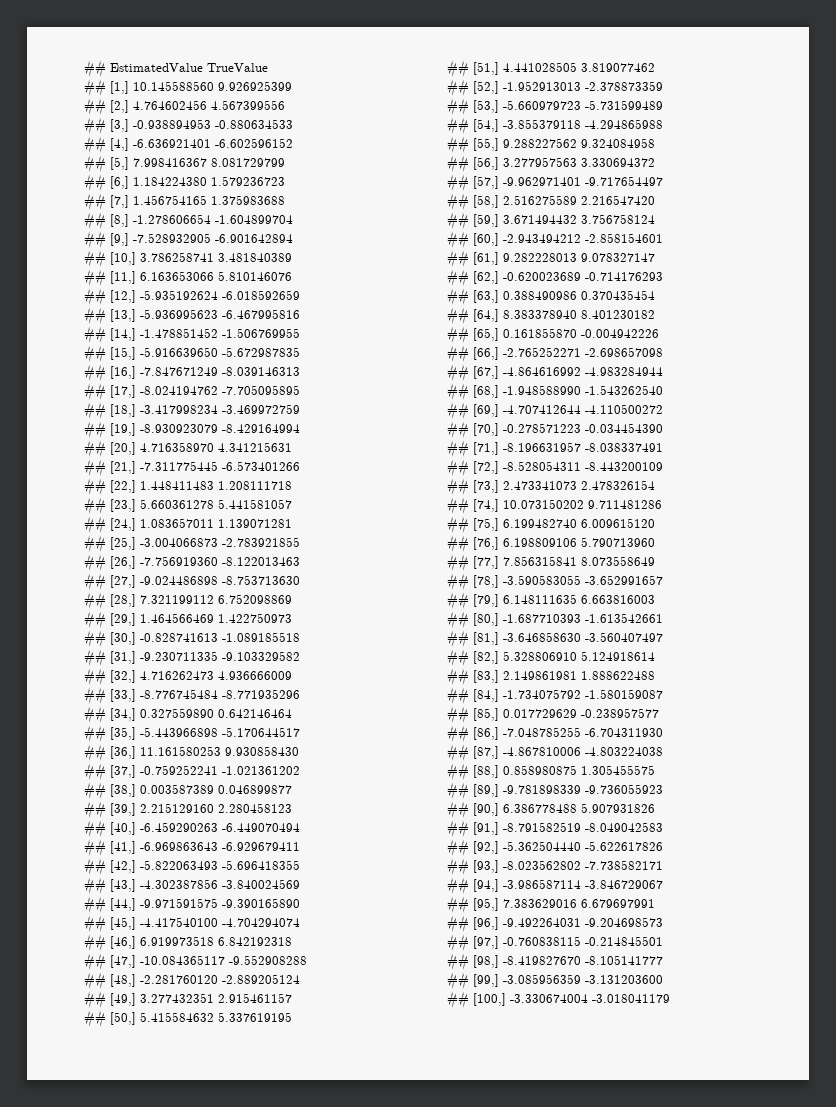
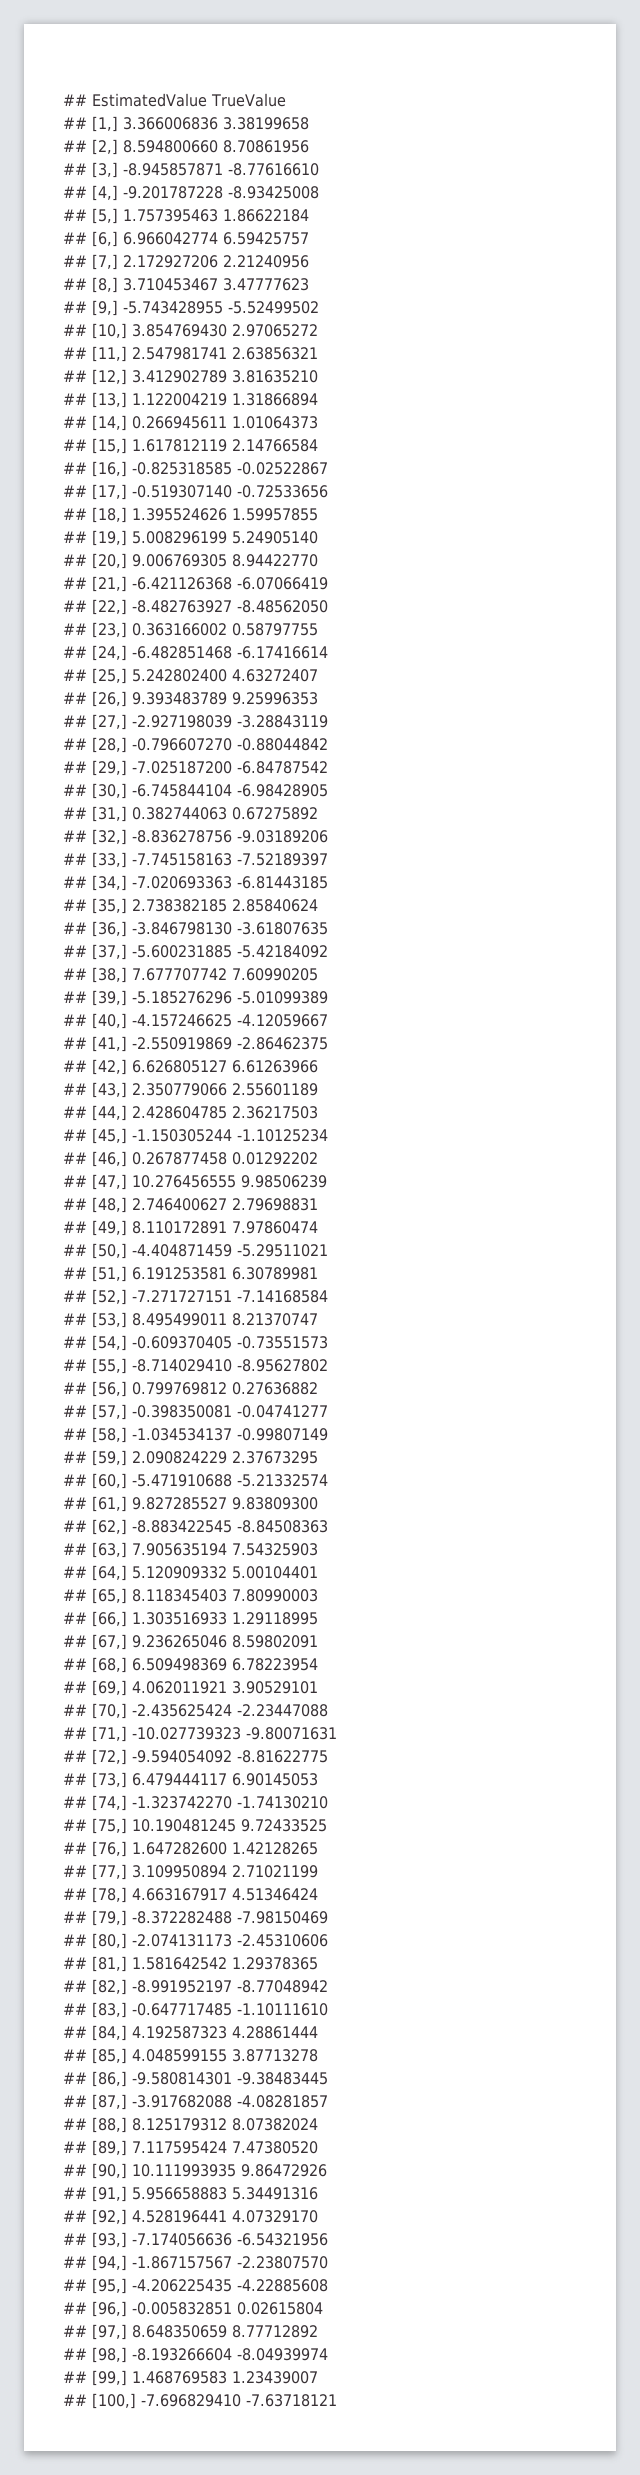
[133,81,292,91] 10.145588560 9.926925399 -> [123,117,309,130] 3.366006836 3.38199658
[133,100,285,110] 4.764602456 4.567399556 -> [123,140,309,153] 8.594800660 8.70861956
[133,119,293,129] -0.938894953 -0.880634533 -> [123,163,319,176] -8.945857871 -8.77616610
[133,138,293,148] -6.636921401 -6.602596152 -> [123,186,319,199] -9.201787228 -8.93425008
[133,158,285,167] 7.998416367 8.081729799 -> [123,209,309,222] 1.757395463 1.86622184
[133,176,285,186] 1.184224380 1.579236723 -> [123,232,309,245] 6.966042774 6.59425757
[133,195,285,205] 1.456754165 1.375983688 -> [123,255,309,268] 2.172927206 2.21240956
[133,214,293,224] -1.278606654 -1.604899704 -> [123,278,309,291] 3.710453467 3.47777623
[133,233,293,243] -7.528932905 -6.901642894 -> [123,301,319,314] -5.743428955 -5.52499502
[140,252,292,262] 3.786258741 3.481840389 -> [132,324,318,337] 3.854769430 2.97065272
[140,271,292,281] 6.163653066 5.810146076 -> [132,347,318,360] 2.547981741 2.63856321
[140,290,300,300] -5.935192624 -6.018592659 -> [132,370,318,383] 3.412902789 3.81635210
[140,309,300,319] -5.936995623 -6.467995816 -> [132,393,318,406] 1.122004219 1.31866894
[140,328,300,338] -1.478851452 -1.506769955 -> [132,416,318,429] 0.266945611 1.01064373
[140,347,300,357] -5.916639650 -5.672987835 -> [132,439,318,452] 1.617812119 2.14766584
[140,367,300,376] -7.847671249 -8.039146313 -> [132,462,328,475] -0.825318585 -0.02522867
[140,385,300,395] -8.024194762 -7.705095895 -> [132,485,328,498] -0.519307140 -0.72533656
[140,404,300,414] -3.417998234 -3.469972759 -> [132,508,318,521] 1.395524626 1.59957855
[140,424,300,433] -8.930923079 -8.429164994 -> [132,531,318,544] 5.008296199 5.24905140
[140,442,292,452] 4.716358970 4.341215631 -> [132,554,318,567] 9.006769305 8.94422770
[140,461,300,471] -7.311775445 -6.573401266 -> [132,577,328,590] -6.421126368 -6.07066419
[140,481,292,490] 1.448411483 1.208111718 -> [132,600,328,613] -8.482763927 -8.48562050
[140,499,292,509] 5.660361278 5.441581057 -> [132,623,318,636] 0.363166002 0.58797755
[140,518,292,528] 1.083657011 1.139071281 -> [132,646,328,659] -6.482851468 -6.17416614
[140,537,300,547] -3.004066873 -2.783921855 -> [132,669,318,682] 5.242802400 4.63272407
[140,556,300,566] -7.756919360 -8.122013463 -> [132,692,318,705] 9.393483789 9.25996353
[140,575,300,585] -9.024486898 -8.753713630 -> [132,715,328,728] -2.927198039 -3.28843119
[140,594,292,604] 7.321199112 6.752098869 -> [132,738,328,751] -0.796607270 -0.88044842
[140,613,292,623] 1.464566469 1.422750973 -> [132,761,328,774] -7.025187200 -6.84787542
[140,632,300,642] -0.828741613 -1.089185518 -> [132,784,328,797] -6.745844104 -6.98428905
[140,651,300,661] -9.230711335 -9.103329582 -> [132,807,318,820] 0.382744063 0.67275892
[140,671,292,680] 4.716262473 4.936666009 -> [132,830,328,843] -8.836278756 -9.03189206
[140,689,300,699] -8.776745484 -8.771935296 -> [132,853,328,866] -7.745158163 -7.52189397
[140,708,292,718] 0.327559890 0.642146464 -> [132,876,328,889] -7.020693363 -6.81443185
[140,727,300,737] -5.443966898 -5.170644517 -> [132,899,318,912] 2.738382185 2.85840624
[140,746,299,756] 11.161580253 9.930858430 -> [132,922,328,935] -3.846798130 -3.61807635
[140,765,300,775] -0.759252241 -1.021361202 -> [132,945,328,958] -5.600231885 -5.42184092
[140,784,292,794] 0.003587389 0.046899877 -> [132,968,318,981] 7.677707742 7.60990205
[140,803,292,813] 2.215129160 2.280458123 -> [132,991,328,1004] -5.185276296 -5.01099389
[140,822,300,832] -6.459290263 -6.449070494 -> [132,1014,328,1027] -4.157246625 -4.12059667
[140,842,300,851] -6.969863643 -6.929679411 -> [132,1037,328,1050] -2.550919869 -2.86462375
[140,860,300,870] -5.822063493 -5.696418355 -> [132,1060,318,1073] 6.626805127 6.61263966
[140,879,300,889] -4.302387856 -3.840024569 -> [132,1083,318,1096] 2.350779066 2.55601189
[140,898,300,908] -9.971591575 -9.390165890 -> [132,1106,318,1119] 2.428604785 2.36217503
[140,917,300,927] -4.417540100 -4.704294074 -> [132,1129,328,1142] -1.150305244 -1.10125234
[140,936,292,946] 6.919973518 6.842192318 -> [132,1152,318,1165] 0.267877458 0.01292202
[140,955,307,965] -10.084365117 -9.552908288 -> [132,1175,327,1188] 10.276456555 9.98506239
[140,974,300,984] -2.281760120 -2.889205124 -> [132,1198,318,1211] 2.746400627 2.79698831
[140,993,292,1003] 3.277432351 2.915461157 -> [132,1221,318,1234] 8.110172891 7.97860474
[140,1012,292,1022] 5.415584632 5.337619195 -> [132,1244,328,1257] -4.404871459 -5.29511021
[503,62,655,72] 4.441028505 3.819077462 -> [132,1267,318,1280] 6.191253581 6.30789981
[503,81,663,91] -1.952913013 -2.378873359 -> [132,1290,328,1303] -7.271727151 -7.14168584
[503,100,663,110] -5.660979723 -5.731599489 -> [132,1313,318,1326] 8.495499011 8.21370747
[503,119,663,129] -3.855379118 -4.294865988 -> [132,1336,328,1349] -0.609370405 -0.73551573
[503,138,655,148] 9.288227562 9.324084958 -> [132,1359,328,1372] -8.714029410 -8.95627802
[503,157,655,167] 3.277957563 3.330694372 -> [132,1382,318,1395] 0.799769812 0.27636882
[503,176,663,186] -9.962971401 -9.717654497 -> [132,1405,328,1418] -0.398350081 -0.04741277
[503,195,655,205] 2.516275589 2.216547420 -> [132,1428,328,1441] -1.034534137 -0.99807149
[503,214,655,224] 3.671494432 3.756758124 -> [132,1451,318,1464] 2.090824229 2.37673295
[503,233,663,243] -2.943494212 -2.858154601 -> [132,1474,328,1487] -5.471910688 -5.21332574
[503,253,655,262] 9.282228013 9.078327147 -> [132,1497,318,1510] 9.827285527 9.83809300
[503,272,663,281] -0.620023689 -0.714176293 -> [132,1520,328,1533] -8.883422545 -8.84508363
[503,290,655,300] 0.388490986 0.370435454 -> [132,1543,318,1556] 7.905635194 7.54325903
[503,310,655,319] 8.383378940 8.401230182 -> [132,1566,318,1579] 5.120909332 5.00104401
[503,328,659,338] 0.161855870 -0.004942226 -> [132,1589,318,1602] 8.118345403 7.80990003
[503,347,663,357] -2.765252271 -2.698657098 -> [132,1612,318,1625] 1.303516933 1.29118995
[503,367,663,376] -4.864616992 -4.983284944 -> [132,1635,318,1648] 9.236265046 8.59802091
[503,385,663,395] -1.948588990 -1.543262540 -> [132,1658,318,1671] 6.509498369 6.78223954
[503,404,663,414] -4.707412644 -4.110500272 -> [132,1681,318,1694] 4.062011921 3.90529101
[503,423,663,433] -0.278571223 -0.034454390 -> [132,1704,328,1717] -2.435625424 -2.23447088
[503,442,663,452] -8.196631957 -8.038337491 -> [132,1727,337,1740] -10.027739323 -9.80071631
[503,461,663,471] -8.528054311 -8.443200109 -> [132,1750,328,1763] -9.594054092 -8.81622775
[503,480,655,490] 2.473341073 2.478326154 -> [132,1773,318,1786] 6.479444117 6.90145053
[503,499,662,509] 10.073150202 9.711481286 -> [132,1796,328,1809] -1.323742270 -1.74130210
[503,518,655,528] 6.199482740 6.009615120 -> [132,1819,327,1832] 10.190481245 9.72433525
[503,537,655,547] 6.198809106 5.790713960 -> [132,1842,318,1855] 1.647282600 1.42128265
[503,556,655,566] 7.856315841 8.073558649 -> [132,1865,318,1878] 3.109950894 2.71021199
[503,575,663,585] -3.590583055 -3.652991657 -> [132,1888,318,1901] 4.663167917 4.51346424
[503,594,655,604] 6.148111635 6.663816003 -> [132,1911,328,1924] -8.372282488 -7.98150469
[503,613,663,623] -1.687710393 -1.613542661 -> [132,1934,328,1947] -2.074131173 -2.45310606
[503,632,663,642] -3.646858630 -3.560407497 -> [132,1957,318,1970] 1.581642542 1.29378365
[503,651,655,661] 5.328806910 5.124918614 -> [132,1980,328,1993] -8.991952197 -8.77048942
[503,671,655,680] 2.149861981 1.888622488 -> [132,2003,328,2016] -0.647717485 -1.10111610
[503,689,663,699] -1.734075792 -1.580159087 -> [132,2026,318,2039] 4.192587323 4.28861444
[503,708,659,718] 0.017729629 -0.238957577 -> [132,2049,318,2062] 4.048599155 3.87713278
[503,727,663,737] -7.048785255 -6.704311930 -> [132,2072,328,2085] -9.580814301 -9.38483445
[503,747,663,756] -4.867810006 -4.803224038 -> [132,2095,328,2108] -3.917682088 -4.08281857
[503,765,655,775] 0.858980875 1.305455575 -> [132,2118,318,2131] 8.125179312 8.07382024
[503,784,663,794] -9.781898339 -9.736055923 -> [132,2141,318,2154] 7.117595424 7.47380520
[503,803,655,813] 6.386778488 5.907931826 -> [132,2164,327,2177] 10.111993935 9.86472926
[503,822,663,832] -8.791582519 -8.049042583 -> [132,2187,318,2200] 5.956658883 5.34491316
[503,841,663,851] -5.362504440 -5.622617826 -> [132,2210,318,2223] 4.528196441 4.07329170
[503,860,663,870] -8.023562802 -7.738582171 -> [132,2233,328,2246] -7.174056636 -6.54321956
[503,879,663,889] -3.986587114 -3.846729067 -> [132,2256,328,2269] -1.867157567 -2.23807570
[503,899,655,908] 7.383629016 6.679697991 -> [132,2279,328,2292] -4.206225435 -4.22885608
[503,917,663,927] -9.492264031 -9.204698573 -> [132,2302,323,2315] -0.005832851 0.02615804
[503,936,663,946] -0.760838115 -0.214845501 -> [132,2325,318,2338] 8.648350659 8.77712892
[503,955,663,965] -8.419827670 -8.105141777 -> [132,2348,328,2361] -8.193266604 -8.04939974
[503,974,663,984] -3.085956359 -3.131203600 -> [132,2371,318,2384] 1.468769583 1.23439007
[510,994,670,1003] -3.330674004 -3.018041179 -> [141,2394,337,2407] -7.696829410 -7.63718121

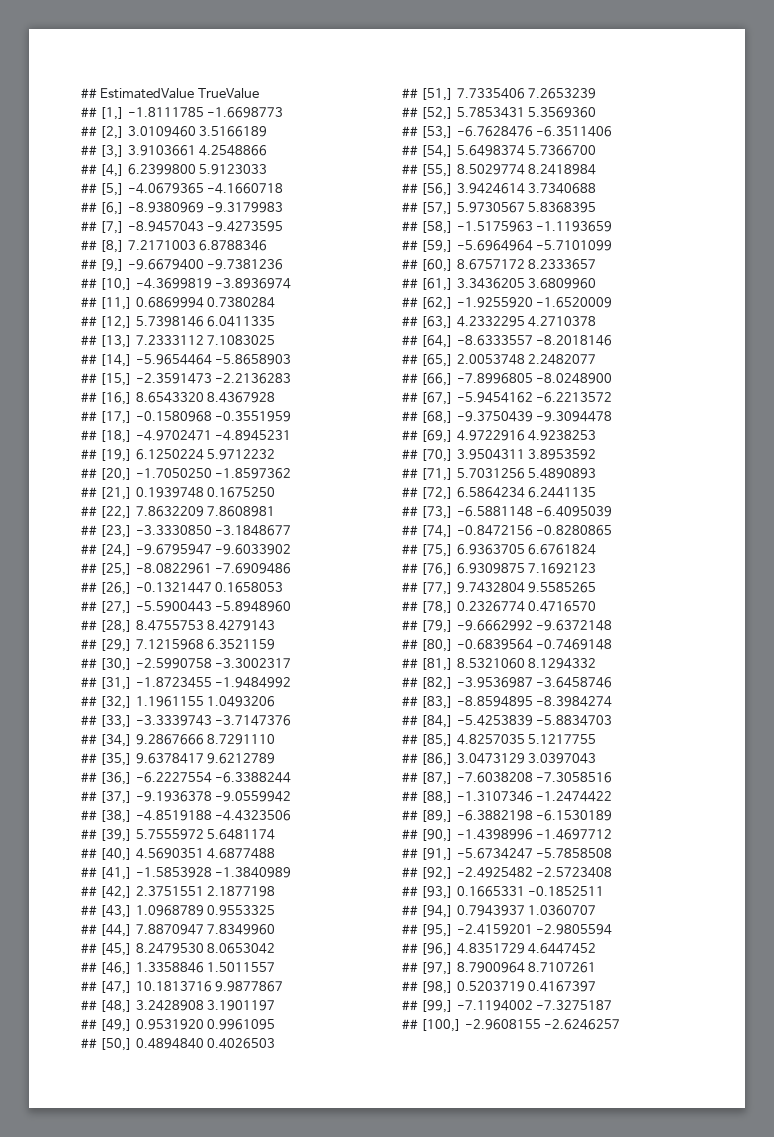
[123,117,309,130] 3.366006836 3.38199658 -> [127,107,284,118] -1.8111785 -1.6698773
[123,140,309,153] 8.594800660 8.70861956 -> [127,126,268,137] 3.0109460 3.5166189
[123,163,319,176] -8.945857871 -8.77616610 -> [127,145,268,156] 3.9103661 4.2548866
[123,186,319,199] -9.201787228 -8.93425008 -> [127,164,268,175] 6.2399800 5.9123033
[123,209,309,222] 1.757395463 1.86622184 -> [127,183,284,194] -4.0679365 -4.1660718
[123,232,309,245] 6.966042774 6.59425757 -> [127,202,284,213] -8.9380969 -9.3179983
[123,255,309,268] 2.172927206 2.21240956 -> [127,221,284,232] -8.9457043 -9.4273595
[123,278,309,291] 3.710453467 3.47777623 -> [127,240,268,251] 7.2171003 6.8788346
[123,301,319,314] -5.743428955 -5.52499502 -> [127,259,284,270] -9.6679400 -9.7381236
[132,324,318,337] 3.854769430 2.97065272 -> [135,278,292,289] -4.3699819 -3.8936974
[132,347,318,360] 2.547981741 2.63856321 -> [135,297,276,308] 0.6869994 0.7380284
[132,370,318,383] 3.412902789 3.81635210 -> [135,316,276,327] 5.7398146 6.0411335
[132,393,318,406] 1.122004219 1.31866894 -> [135,335,276,345] 7.2333112 7.1083025
[132,416,318,429] 0.266945611 1.01064373 -> [135,354,292,365] -5.9654464 -5.8658903
[132,439,318,452] 1.617812119 2.14766584 -> [135,373,292,384] -2.3591473 -2.2136283
[132,462,328,475] -0.825318585 -0.02522867 -> [135,392,276,403] 8.6543320 8.4367928
[132,485,328,498] -0.519307140 -0.72533656 -> [135,411,292,422] -0.1580968 -0.3551959
[132,508,318,521] 1.395524626 1.59957855 -> [135,430,292,441] -4.9702471 -4.8945231
[132,531,318,544] 5.008296199 5.24905140 -> [135,449,276,460] 6.1250224 5.9712232
[132,554,318,567] 9.006769305 8.94422770 -> [135,468,292,479] -1.7050250 -1.8597362
[132,577,328,590] -6.421126368 -6.07066419 -> [135,487,276,498] 0.1939748 0.1675250
[132,600,328,613] -8.482763927 -8.48562050 -> [135,506,276,517] 7.8632209 7.8608981
[132,623,318,636] 0.363166002 0.58797755 -> [135,525,292,536] -3.3330850 -3.1848677
[132,646,328,659] -6.482851468 -6.17416614 -> [135,544,292,555] -9.6795947 -9.6033902
[132,669,318,682] 5.242802400 4.63272407 -> [135,563,292,574] -8.0822961 -7.6909486
[132,692,318,705] 9.393483789 9.25996353 -> [135,582,284,593] -0.1321447 0.1658053
[132,715,328,728] -2.927198039 -3.28843119 -> [135,601,292,612] -5.5900443 -5.8948960
[132,738,328,751] -0.796607270 -0.88044842 -> [135,620,276,631] 8.4755753 8.4279143
[132,761,328,774] -7.025187200 -6.84787542 -> [135,639,276,650] 7.1215968 6.3521159
[132,784,328,797] -6.745844104 -6.98428905 -> [135,658,292,669] -2.5990758 -3.3002317
[132,807,318,820] 0.382744063 0.67275892 -> [135,677,292,688] -1.8723455 -1.9484992
[132,830,328,843] -8.836278756 -9.03189206 -> [135,696,276,707] 1.1961155 1.0493206
[132,853,328,866] -7.745158163 -7.52189397 -> [135,715,292,726] -3.3339743 -3.7147376
[132,876,328,889] -7.020693363 -6.81443185 -> [135,734,276,745] 9.2867666 8.7291110
[132,899,318,912] 2.738382185 2.85840624 -> [135,753,276,764] 9.6378417 9.6212789
[132,922,328,935] -3.846798130 -3.61807635 -> [135,772,292,783] -6.2227554 -6.3388244
[132,945,328,958] -5.600231885 -5.42184092 -> [135,791,292,802] -9.1936378 -9.0559942
[132,968,318,981] 7.677707742 7.60990205 -> [135,810,292,821] -4.8519188 -4.4323506
[132,991,328,1004] -5.185276296 -5.01099389 -> [135,829,276,840] 5.7555972 5.6481174
[132,1014,328,1027] -4.157246625 -4.12059667 -> [135,848,276,859] 4.5690351 4.6877488
[132,1037,328,1050] -2.550919869 -2.86462375 -> [135,867,292,878] -1.5853928 -1.3840989
[132,1060,318,1073] 6.626805127 6.61263966 -> [135,886,276,897] 2.3751551 2.1877198
[132,1083,318,1096] 2.350779066 2.55601189 -> [135,905,276,916] 1.0968789 0.9553325
[132,1106,318,1119] 2.428604785 2.36217503 -> [135,924,276,935] 7.8870947 7.8349960
[132,1129,328,1142] -1.150305244 -1.10125234 -> [135,943,276,954] 8.2479530 8.0653042
[132,1152,318,1165] 0.267877458 0.01292202 -> [135,962,276,973] 1.3358846 1.5011557
[132,1175,327,1188] 10.276456555 9.98506239 -> [135,981,284,992] 10.1813716 9.9877867
[132,1198,318,1211] 2.746400627 2.79698831 -> [135,1000,276,1011] 3.2428908 3.1901197
[132,1221,318,1234] 8.110172891 7.97860474 -> [135,1019,276,1030] 0.9531920 0.9961095
[132,1244,328,1257] -4.404871459 -5.29511021 -> [135,1038,276,1049] 0.4894840 0.4026503
[132,1267,318,1280] 6.191253581 6.30789981 -> [456,88,597,99] 7.7335406 7.2653239
[132,1290,328,1303] -7.271727151 -7.14168584 -> [456,107,597,118] 5.7853431 5.3569360
[132,1313,318,1326] 8.495499011 8.21370747 -> [456,126,613,137] -6.7628476 -6.3511406
[132,1336,328,1349] -0.609370405 -0.73551573 -> [456,145,597,156] 5.6498374 5.7366700
[132,1359,328,1372] -8.714029410 -8.95627802 -> [456,164,597,175] 8.5029774 8.2418984
[132,1382,318,1395] 0.799769812 0.27636882 -> [456,183,597,194] 3.9424614 3.7340688
[132,1405,328,1418] -0.398350081 -0.04741277 -> [456,202,597,213] 5.9730567 5.8368395
[132,1428,328,1441] -1.034534137 -0.99807149 -> [456,221,613,232] -1.5175963 -1.1193659
[132,1451,318,1464] 2.090824229 2.37673295 -> [456,240,613,251] -5.6964964 -5.7101099
[132,1474,328,1487] -5.471910688 -5.21332574 -> [456,259,597,270] 8.6757172 8.2333657
[132,1497,318,1510] 9.827285527 9.83809300 -> [456,278,597,289] 3.3436205 3.6809960
[132,1520,328,1533] -8.883422545 -8.84508363 -> [456,297,613,308] -1.9255920 -1.6520009
[132,1543,318,1556] 7.905635194 7.54325903 -> [456,316,597,327] 4.2332295 4.2710378
[132,1566,318,1579] 5.120909332 5.00104401 -> [456,335,613,346] -8.6333557 -8.2018146
[132,1589,318,1602] 8.118345403 7.80990003 -> [456,354,597,365] 2.0053748 2.2482077
[132,1612,318,1625] 1.303516933 1.29118995 -> [456,373,613,384] -7.8996805 -8.0248900
[132,1635,318,1648] 9.236265046 8.59802091 -> [456,392,613,403] -5.9454162 -6.2213572
[132,1658,318,1671] 6.509498369 6.78223954 -> [456,411,613,422] -9.3750439 -9.3094478
[132,1681,318,1694] 4.062011921 3.90529101 -> [456,430,597,441] 4.9722916 4.9238253
[132,1704,328,1717] -2.435625424 -2.23447088 -> [456,449,597,460] 3.9504311 3.8953592
[132,1727,337,1740] -10.027739323 -9.80071631 -> [456,468,597,479] 5.7031256 5.4890893
[132,1750,328,1763] -9.594054092 -8.81622775 -> [456,487,597,498] 6.5864234 6.2441135
[132,1773,318,1786] 6.479444117 6.90145053 -> [456,506,613,517] -6.5881148 -6.4095039
[132,1796,328,1809] -1.323742270 -1.74130210 -> [456,525,613,536] -0.8472156 -0.8280865
[132,1819,327,1832] 10.190481245 9.72433525 -> [456,544,597,555] 6.9363705 6.6761824
[132,1842,318,1855] 1.647282600 1.42128265 -> [456,563,597,574] 6.9309875 7.1692123
[132,1865,318,1878] 3.109950894 2.71021199 -> [456,582,597,593] 9.7432804 9.5585265
[132,1888,318,1901] 4.663167917 4.51346424 -> [456,601,597,612] 0.2326774 0.4716570
[132,1911,328,1924] -8.372282488 -7.98150469 -> [456,620,613,631] -9.6662992 -9.6372148
[132,1934,328,1947] -2.074131173 -2.45310606 -> [456,639,613,650] -0.6839564 -0.7469148
[132,1957,318,1970] 1.581642542 1.29378365 -> [456,658,597,669] 8.5321060 8.1294332
[132,1980,328,1993] -8.991952197 -8.77048942 -> [456,677,613,688] -3.9536987 -3.6458746
[132,2003,328,2016] -0.647717485 -1.10111610 -> [456,696,613,707] -8.8594895 -8.3984274
[132,2026,318,2039] 4.192587323 4.28861444 -> [456,715,613,726] -5.4253839 -5.8834703
[132,2049,318,2062] 4.048599155 3.87713278 -> [456,734,597,745] 4.8257035 5.1217755
[132,2072,328,2085] -9.580814301 -9.38483445 -> [456,753,597,764] 3.0473129 3.0397043
[132,2095,328,2108] -3.917682088 -4.08281857 -> [456,772,613,783] -7.6038208 -7.3058516
[132,2118,318,2131] 8.125179312 8.07382024 -> [456,791,613,802] -1.3107346 -1.2474422
[132,2141,318,2154] 7.117595424 7.47380520 -> [456,810,613,821] -6.3882198 -6.1530189
[132,2164,327,2177] 10.111993935 9.86472926 -> [456,829,613,840] -1.4398996 -1.4697712
[132,2187,318,2200] 5.956658883 5.34491316 -> [456,848,613,859] -5.6734247 -5.7858508
[132,2210,318,2223] 4.528196441 4.07329170 -> [456,867,613,878] -2.4925482 -2.5723408
[132,2233,328,2246] -7.174056636 -6.54321956 -> [456,886,605,897] 0.1665331 -0.1852511
[132,2256,328,2269] -1.867157567 -2.23807570 -> [456,905,597,916] 0.7943937 1.0360707
[132,2279,328,2292] -4.206225435 -4.22885608 -> [456,924,613,935] -2.4159201 -2.9805594
[132,2302,323,2315] -0.005832851 0.02615804 -> [456,943,597,954] 4.8351729 4.6447452
[132,2325,318,2338] 8.648350659 8.77712892 -> [456,962,597,973] 8.7900964 8.7107261
[132,2348,328,2361] -8.193266604 -8.04939974 -> [456,981,597,992] 0.5203719 0.4167397
[132,2371,318,2384] 1.468769583 1.23439007 -> [456,1000,613,1011] -7.1194002 -7.3275187
[141,2394,337,2407] -7.696829410 -7.63718121 -> [464,1019,621,1030] -2.9608155 -2.6246257

